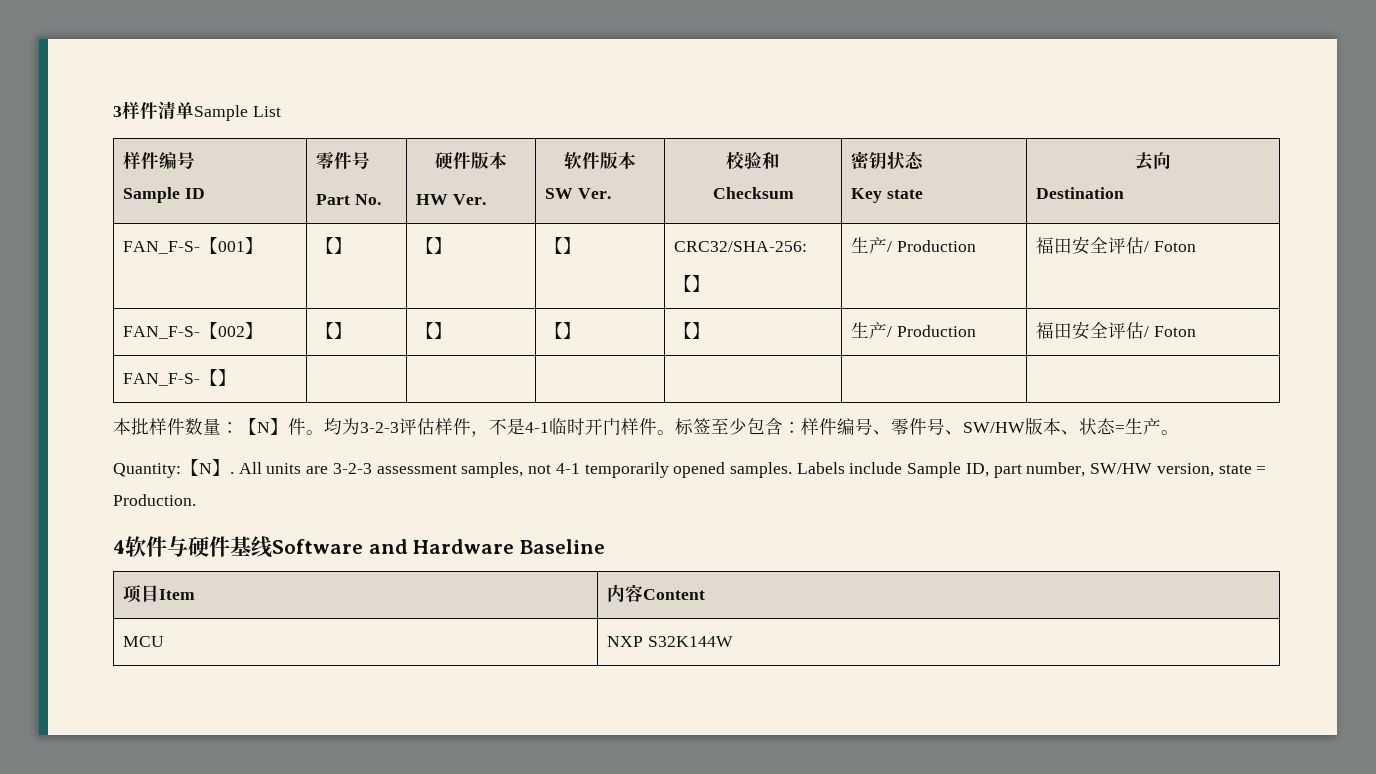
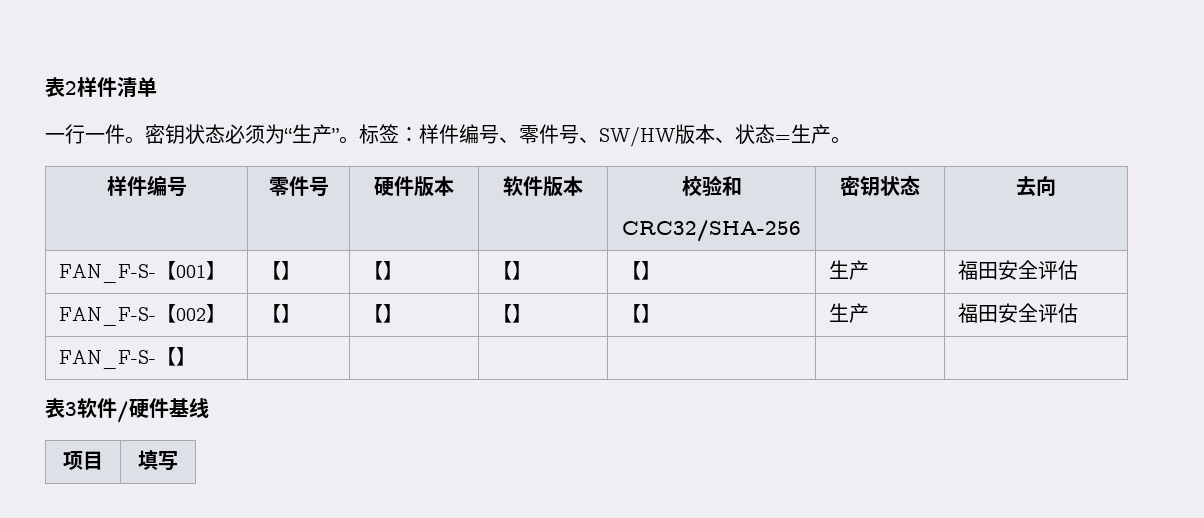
[113,106,122,117] 3 -> [45,77,77,97] 表2
[194,105,281,121] [122,151,195,170] [122,187,205,203] [315,151,370,169] [315,194,381,205] Sample List // 样件编号 // Sample ID | 零件号 // Part No. -> [45,124,851,147] [106,175,187,197] [268,176,329,197] // 一行一件。密钥状态必须为“生产”。标签：样件编号、零件号、SW/HW版本、状态=生产。 // 样件编号 | 零件号
[415,194,486,205] // HW Ver. -> (454, 186) none
[544,188,611,199] // SW Ver. -> (583, 186) none
[712,187,794,199] [850,151,924,169] [850,188,923,203] Checksum | 密钥状态 // Key state -> [622,220,801,242] [840,175,920,196] CRC32/SHA-256 | 密钥状态
[1035,187,1124,199] // Destination -> (1056, 186) none
[673,241,807,252] [673,275,710,292] [850,237,976,254] [1035,236,1196,255] CRC32/SHA-256: // 【】 | 生产/ Production | 福田安全评估/ Foton -> [620,261,661,280] [828,260,869,280] [957,260,1078,280] 【】 | 生产 | 福田安全评估
[886,325,976,337] [1035,321,1196,340] / Production | 福田安全评估/ Foton -> [957,303,1078,323] | 福田安全评估
[113,417,1179,437] [113,459,1267,478] [113,494,196,506] [113,536,606,558] [122,585,195,603] [606,584,705,602] [122,636,164,647] [606,636,733,647] 本批样件数量：【N】件。均为3-2-3评估样件，不是4-1临时开门样件。标签至少包含：样件编号、零件号、SW/HW版本、状态=生产。 // Quantity:【N】. All units are 3-2-3 assessment samples, not 4-1 temporarily opened samples. Labels include Sample ID, part number, SW/HW version, state = Production. // 4软件与硬件基线Software and Hardware Baseline // 项目Item | 内容Content // MCU | NXP S32K144W -> [45,398,209,423] [63,451,103,470] [138,450,178,471] 表3软件/硬件基线 // 项目 | 填写

